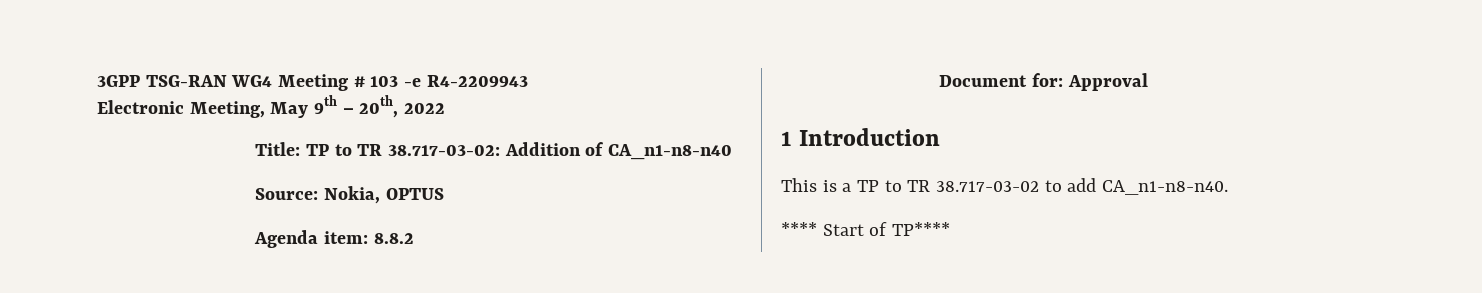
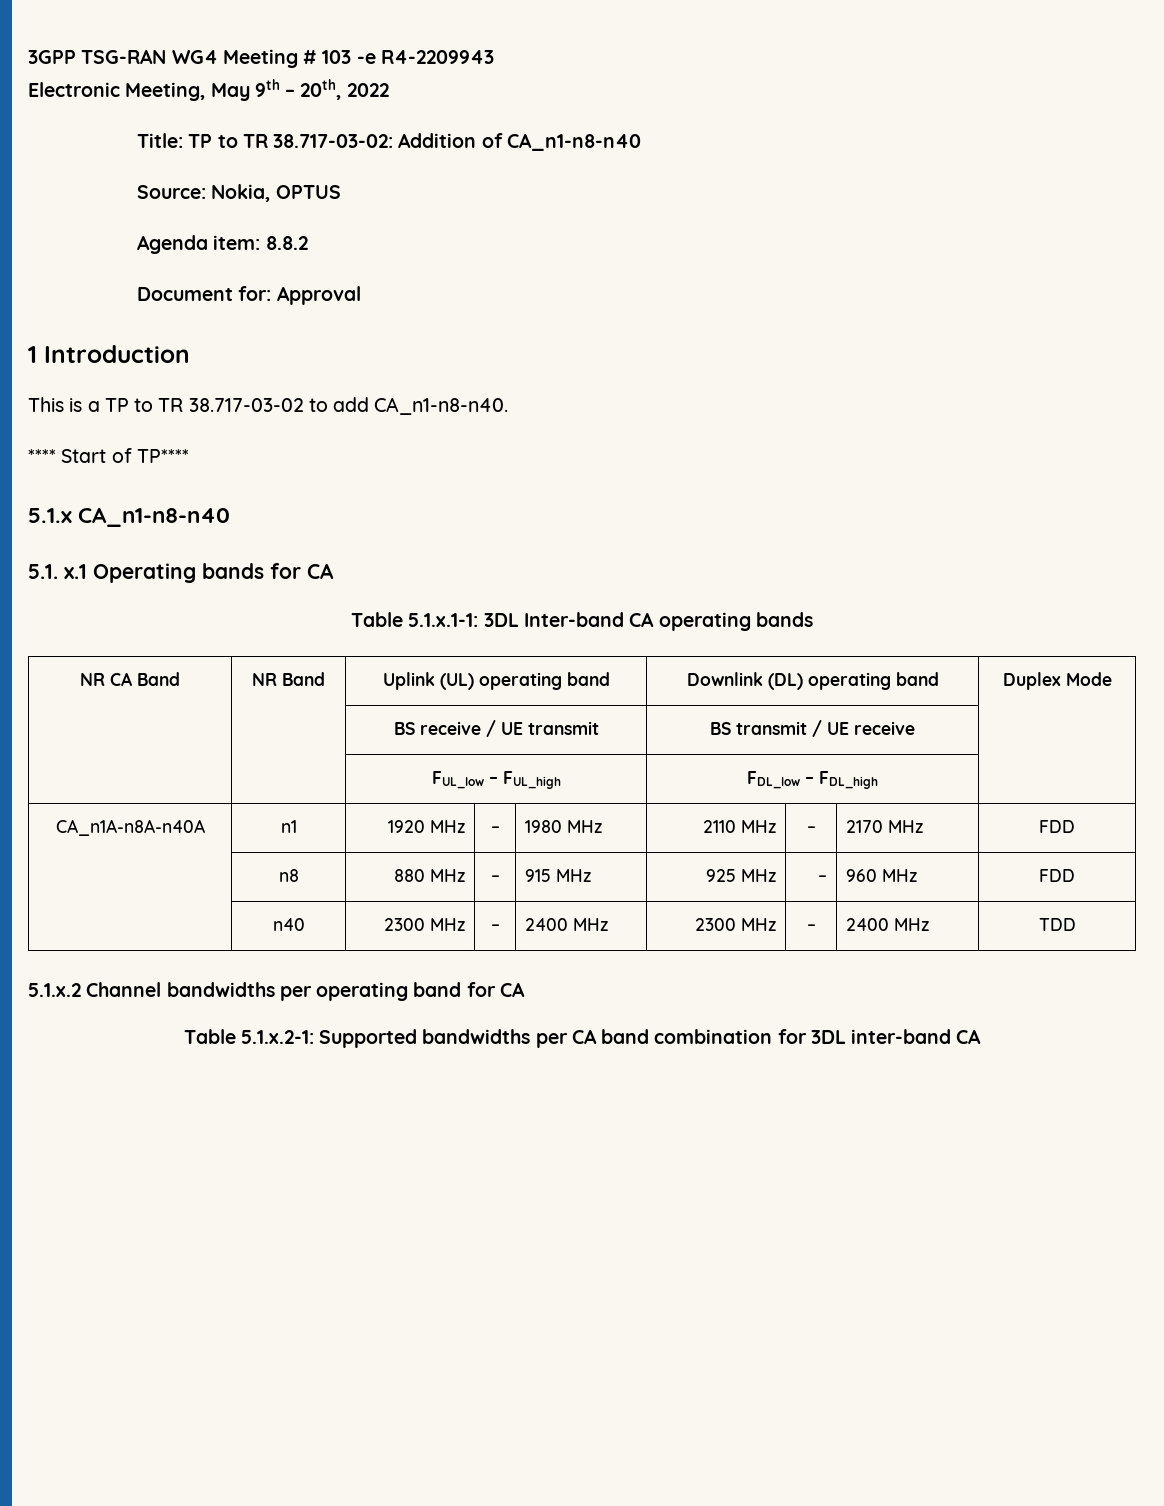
(951, 229) none -> [28,507,231,527] [28,563,334,583] [351,612,813,631] [80,672,180,686] [252,672,325,686] [382,672,610,690] [686,672,939,690] [1002,672,1112,690] [393,720,599,737] [710,720,915,737] [431,771,561,789] [747,771,878,789] [55,819,205,836] [280,820,297,833] [388,820,466,833] [490,826,500,833] [524,820,602,833] [703,820,777,833] [806,826,816,833] [845,820,923,833] [1039,820,1075,833] [278,869,299,882] [394,869,466,882] [490,875,500,882] [524,869,591,882] [706,869,777,882] [818,875,828,882] [845,869,917,882] [1039,869,1075,882] [272,918,305,931] [384,918,466,931] [490,924,500,931] [524,918,608,931] [695,918,777,931] [806,924,816,931] [845,918,929,931] [1038,918,1076,931] [28,982,525,1001] [183,1029,982,1048] // 5.1.x CA_n1-n8-n40 // 5.1. x.1 Operating bands for CA // Table 5.1.x.1-1: 3DL Inter-band CA operating bands // NR CA Band | NR Band | Uplink (UL) operating band | Downlink (DL) operating band | Duplex Mode // | | BS receive / UE transmit | BS transmit / UE receive | // | | FUL_low – FUL_high | FDL_low – FDL_high | // CA_n1A-n8A-n40A | n1 | 1920 MHz | – | 1980 MHz | 2110 MHz | – | 2170 MHz | FDD // | n8 | 880 MHz | – | 915 MHz | 925 MHz | – | 960 MHz | FDD // | n40 | 2300 MHz | – | 2400 MHz | 2300 MHz | – | 2400 MHz | TDD // 5.1.x.2 Channel bandwidths per operating band for CA // Table 5.1.x.2-1: Supported bandwidths per CA band combination for 3DL inter-band CA

